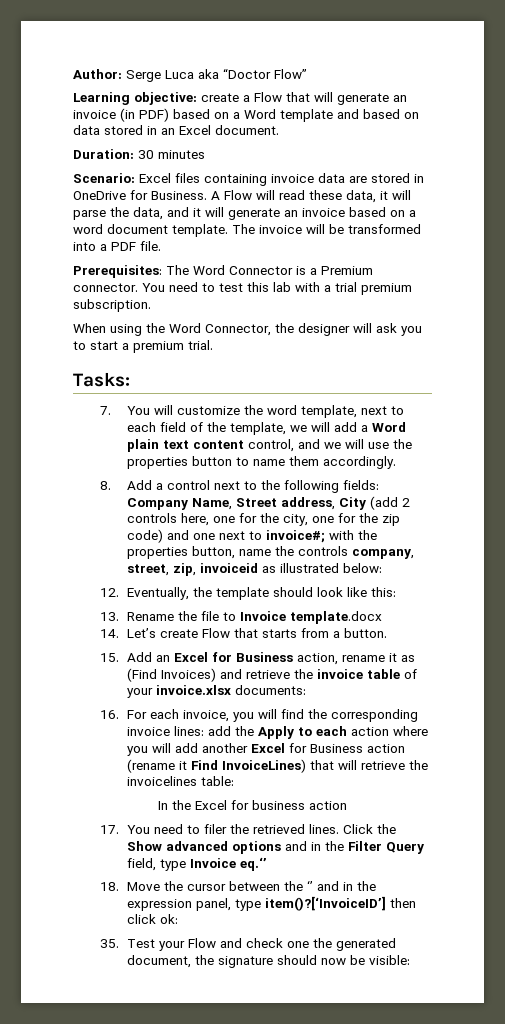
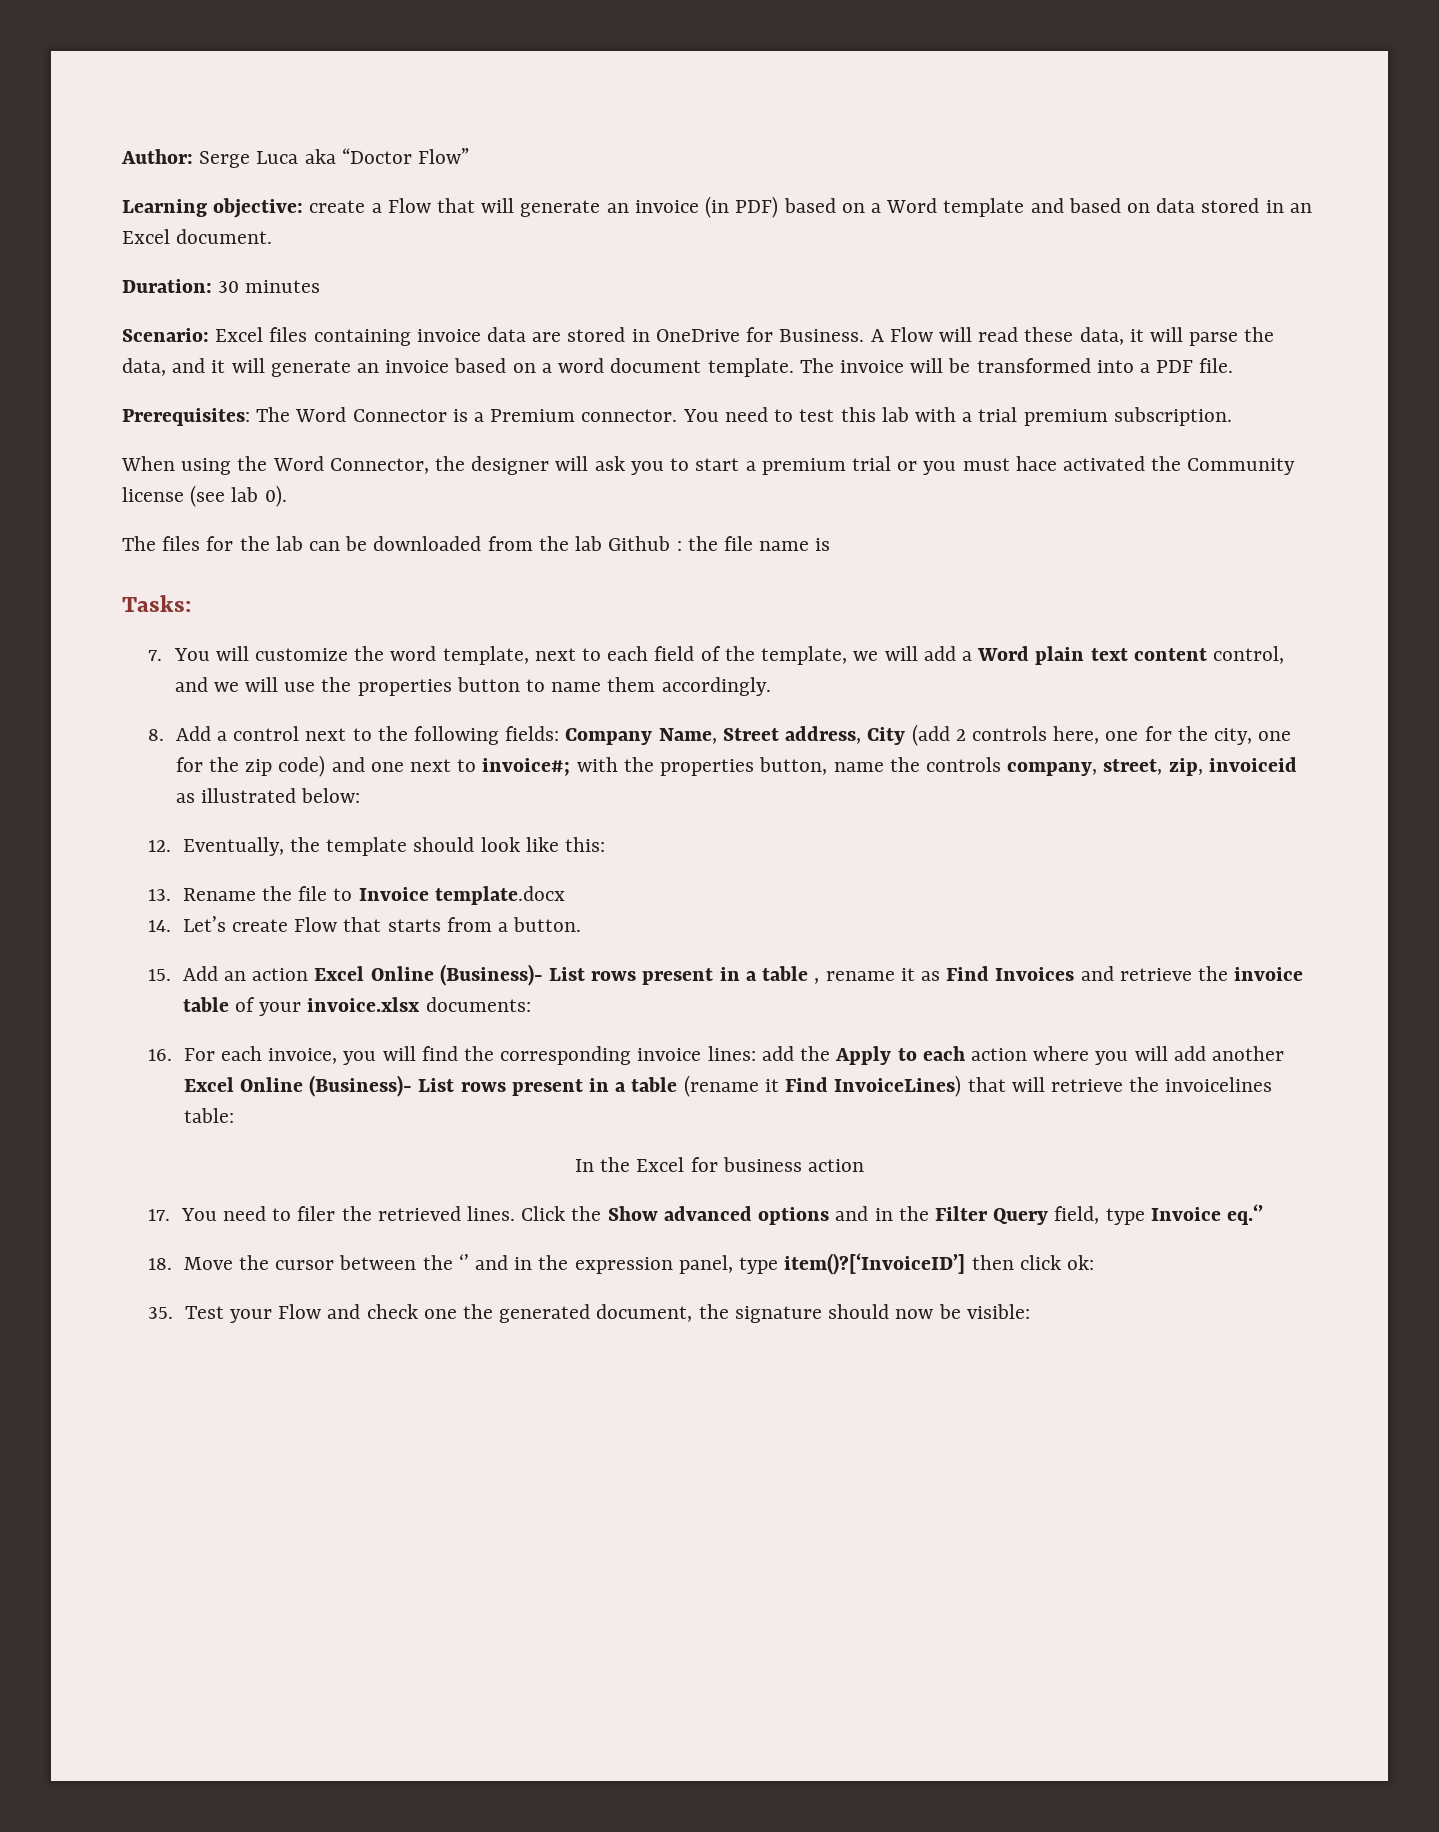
[188,340,213,350] trial. -> [851,456,1296,475] [122,485,287,507] [122,536,831,551] trial or you must hace activated the Community license (see lab 0). // The files for the lab can be downloaded from the lab Github : the file name is
[173,652,338,665] Excel for Business action, -> [252,964,820,986] action Excel Online (Business)- List rows present in a table ,
[126,668,216,682] (Find Invoices) -> [946,966,1075,981] Find Invoices
[288,743,405,753] for Business action -> [239,1075,678,1097] Online (Business)- List rows present in a table

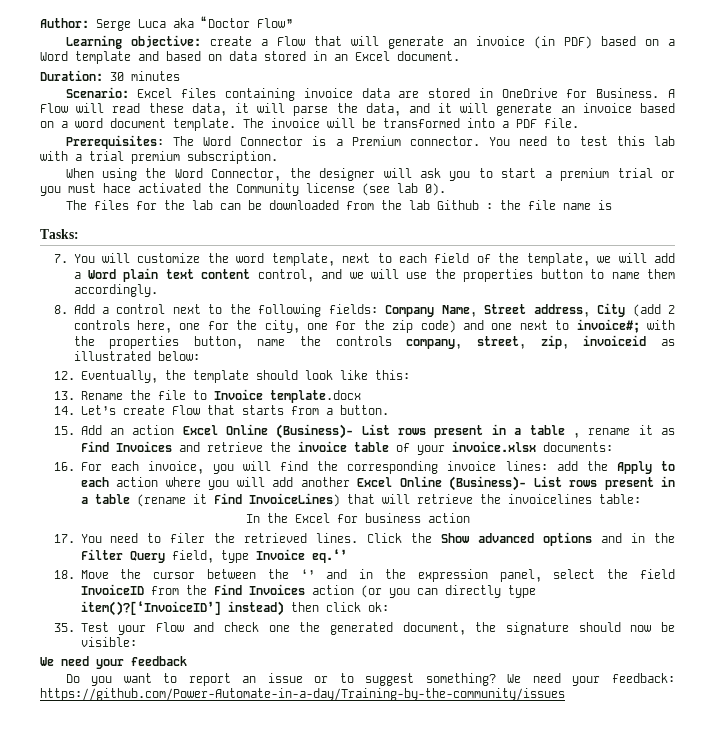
(733, 1264) none -> [553,569,675,579] [80,584,501,598] select the field InvoiceID from the Find Invoices action (or you can directly
(966, 1264) none -> [227,601,284,616] instead)
(1030, 1311) none -> [40,656,187,669] [65,673,675,686] [40,688,565,701] // We need your feedback // Do you want to report an issue or to suggest something? We need your feedback: https://github.com/Power-Automate-in-a-day/Training-by-the-community/issues

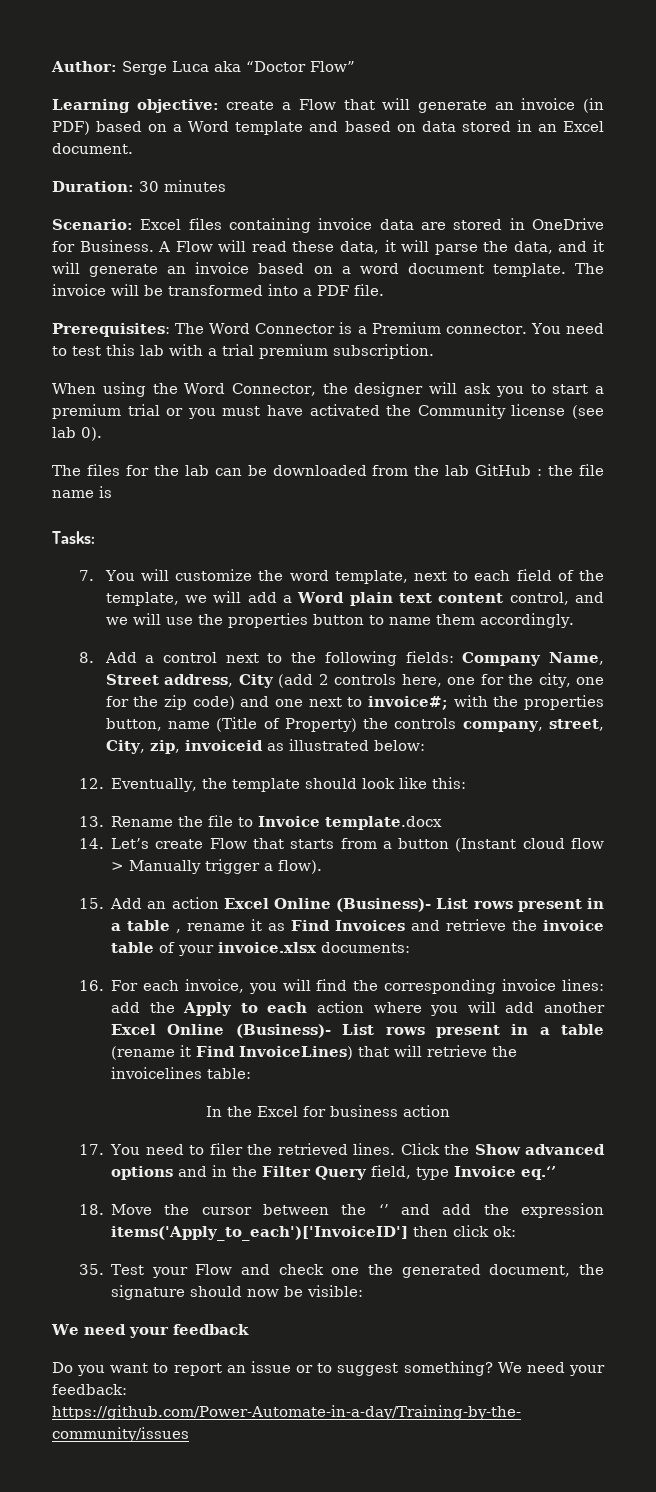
[103,183,131,193] hace -> [267,405,303,416] have
[436,200,479,210] Github -> [475,464,532,476] GitHub
(286, 342) none -> [216,717,357,732] (Title of Property)
(527, 342) none -> [105,740,145,754] City,
[339,405,389,415] button. -> [398,838,604,852] [111,859,323,874] button (Instant cloud flow > Manually trigger a flow).
[359,569,374,579] in -> [442,1204,472,1215] add
[499,569,675,582] [80,584,536,598] [80,600,284,616] panel, select the field InvoiceID from the Find Invoices action (or you can directly type item()?[‘InvoiceID’] instead) -> [111,1226,409,1241] items('Apply_to_each')['InvoiceID']

